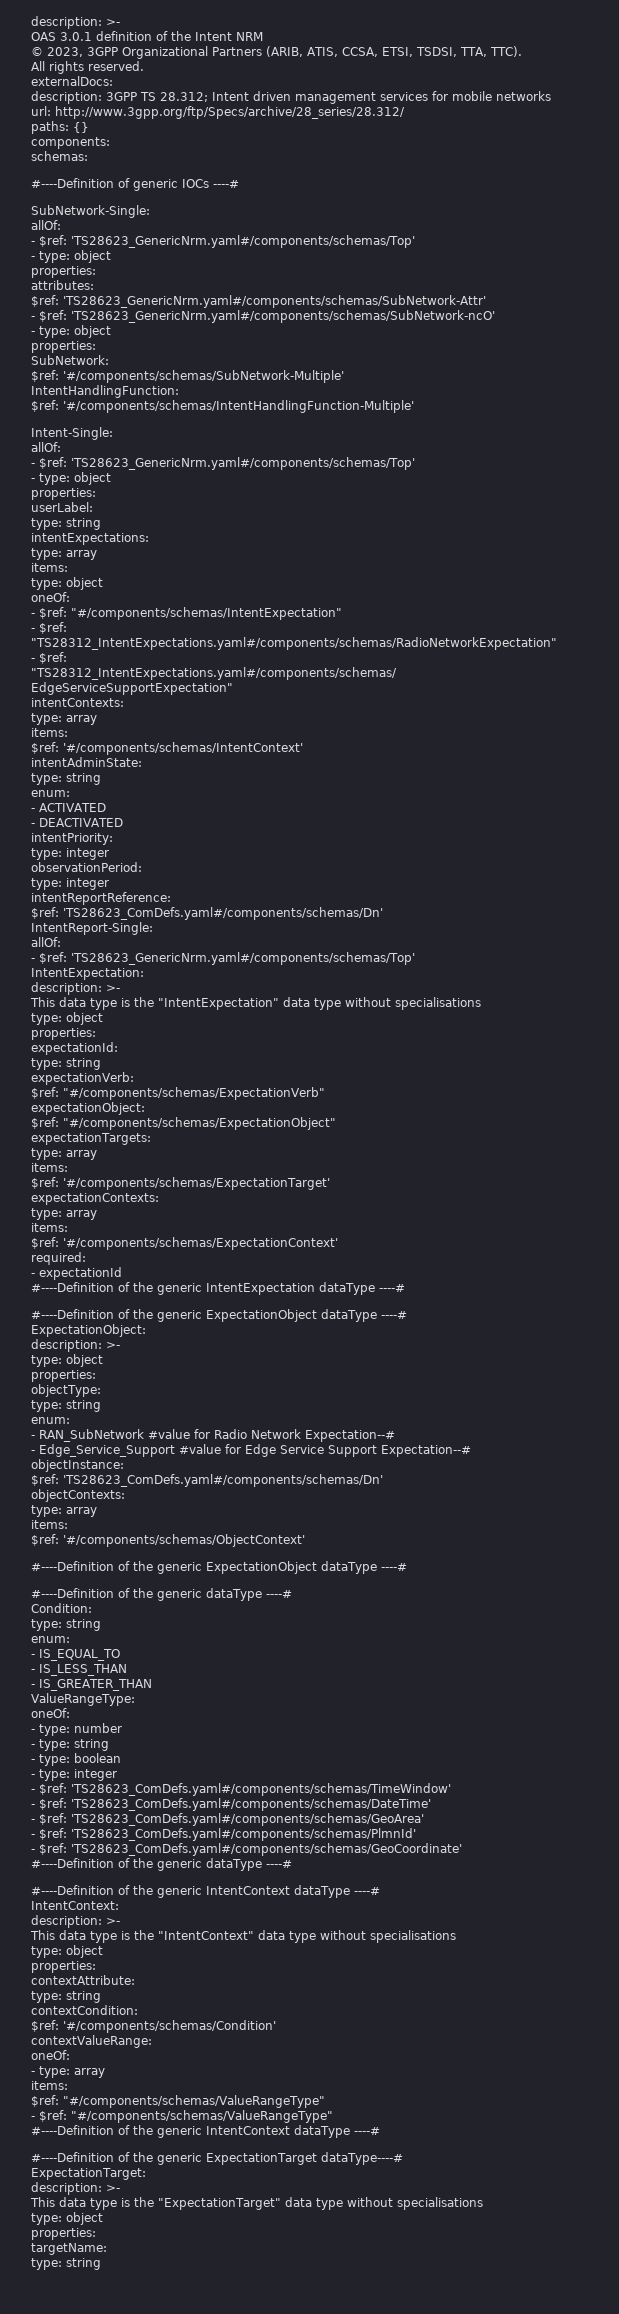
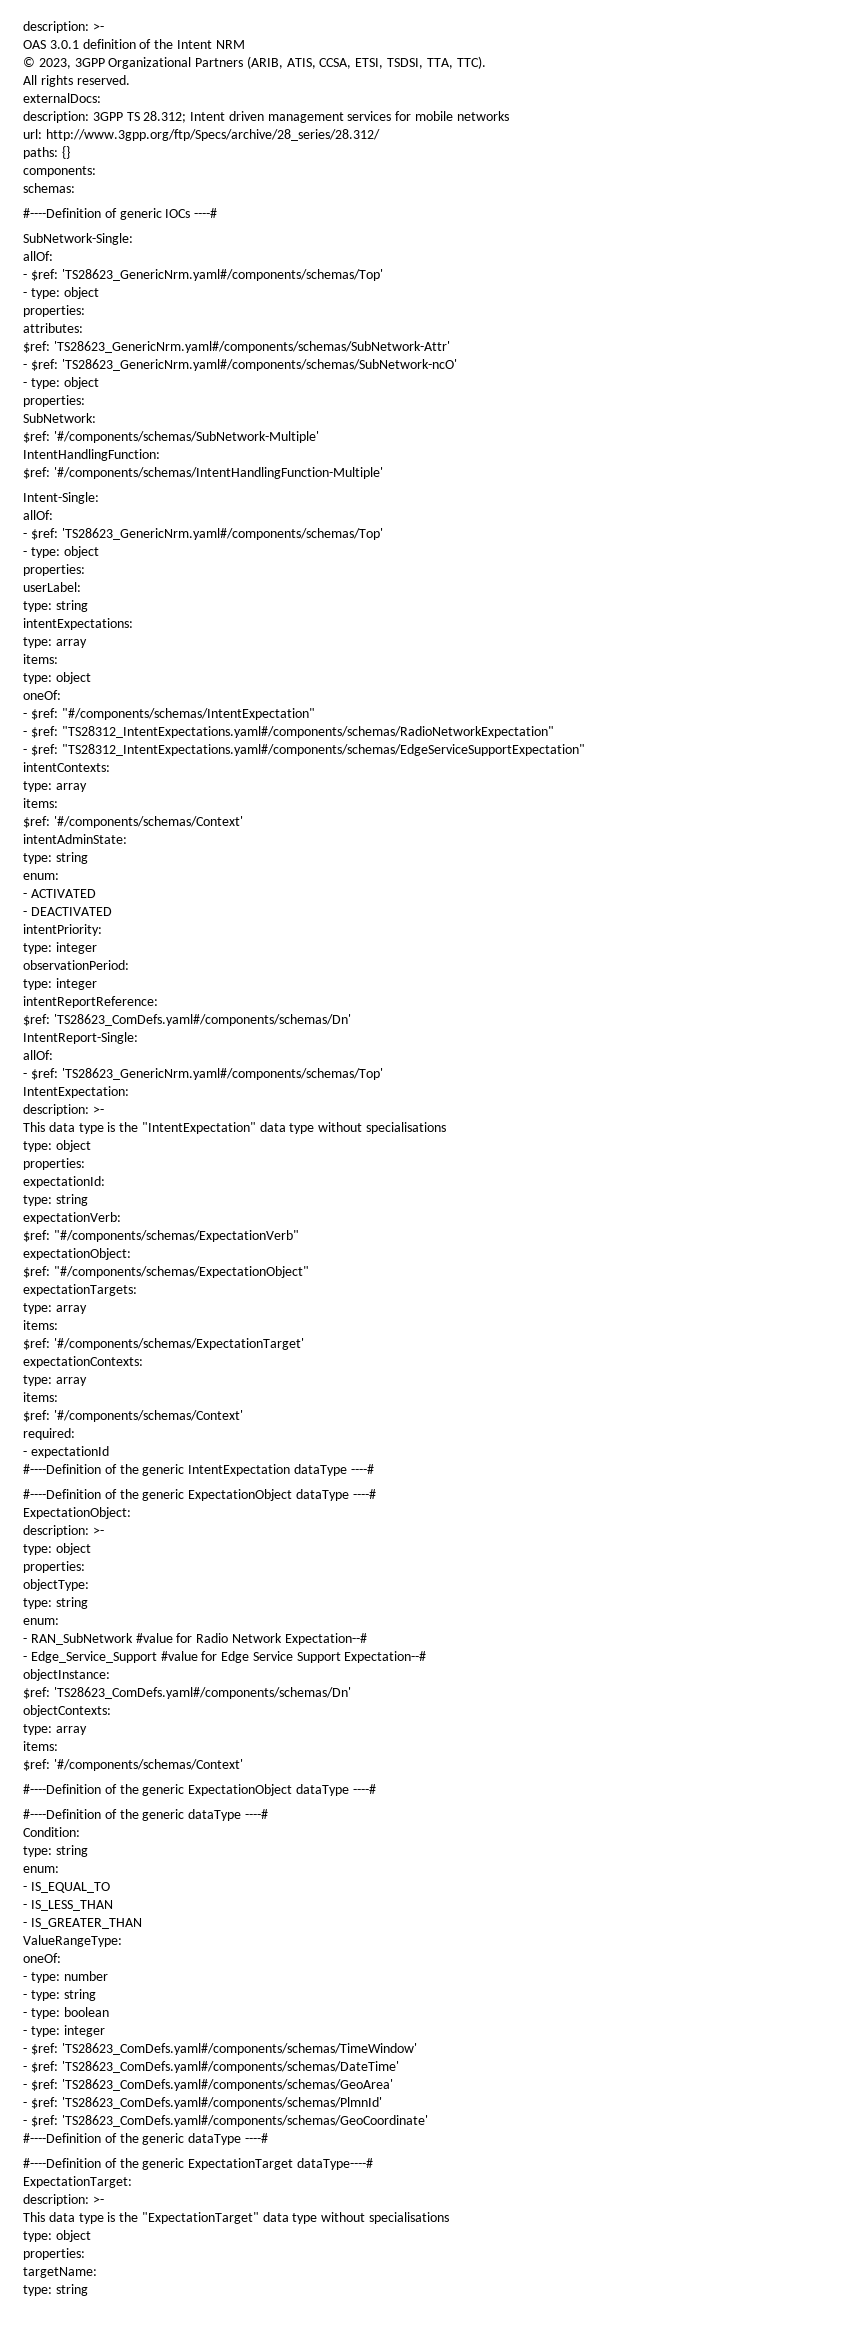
[63,742,303,755] '#/components/schemas/IntentContext' -> [53,816,243,828] '#/components/schemas/Context'
[63,1237,338,1250] '#/components/schemas/ExpectationContext' -> [53,1410,243,1422] '#/components/schemas/Context'
[63,1534,305,1547] '#/components/schemas/ObjectContext' -> [53,1759,243,1771] '#/components/schemas/Context'
[31,1885,380,1898] [31,1901,119,1910] [31,1915,120,1928] [30,1930,456,1943] [31,1945,103,1958] [31,1961,96,1973] [31,1975,135,1985] [31,1991,101,2003] [31,2005,138,2015] [31,2020,276,2033] [31,2035,152,2048] [31,2050,70,2060] [31,2066,105,2078] [31,2081,68,2090] [31,2095,325,2108] [31,2110,333,2123] [31,2125,380,2138] // #----Definition of the generic IntentContext dataType ----# // IntentContext: // description: >- // This data type is the "IntentContext" data type without specialisations // type: object // properties: // contextAttribute: // type: string // contextCondition: // $ref: '#/components/schemas/Condition' // contextValueRange: // oneOf: // - type: array // items: // $ref: "#/components/schemas/ValueRangeType" // - $ref: "#/components/schemas/ValueRangeType" // #----Definition of the generic IntentContext dataType ----# -> (268, 2138) none

